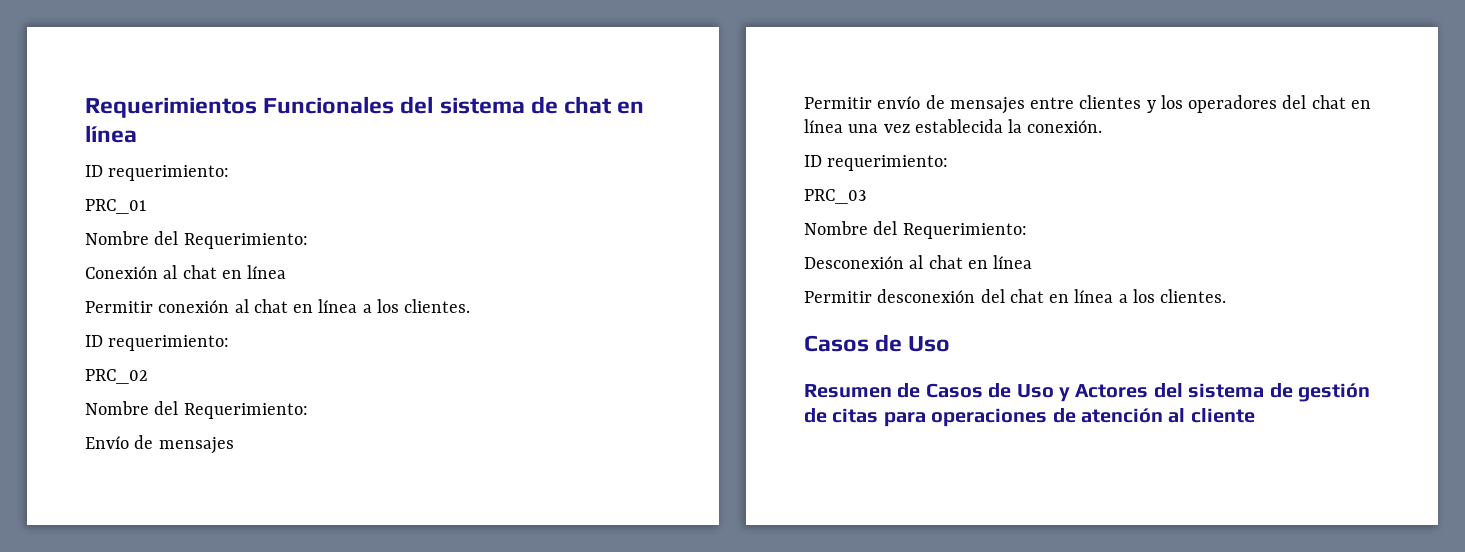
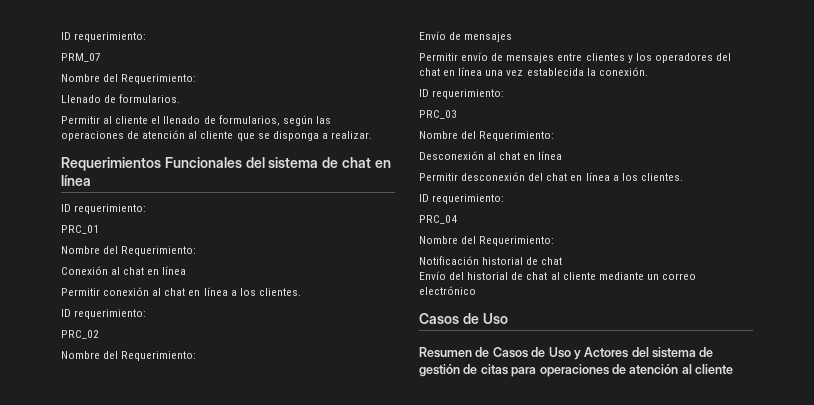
(85, 107) none -> [61,32,147,42] [61,53,101,62] [61,74,197,84] [61,94,181,103] [61,115,331,126] [61,130,372,141] ID requerimiento: // PRM_07 // Nombre del Requerimiento: // Llenado de formularios. // Permitir al cliente el llenado de formularios, según las operaciones de atención al cliente que se disponga a realizar. //
(1227, 296) none -> [419,194,505,204] [419,215,457,224] [419,236,555,246] [419,256,563,265] [419,271,696,280] [419,286,476,295] // ID requerimiento: // PRC_04 // Nombre del Requerimiento: // Notificación historial de chat // Envío del historial de chat al cliente mediante un correo electrónico

